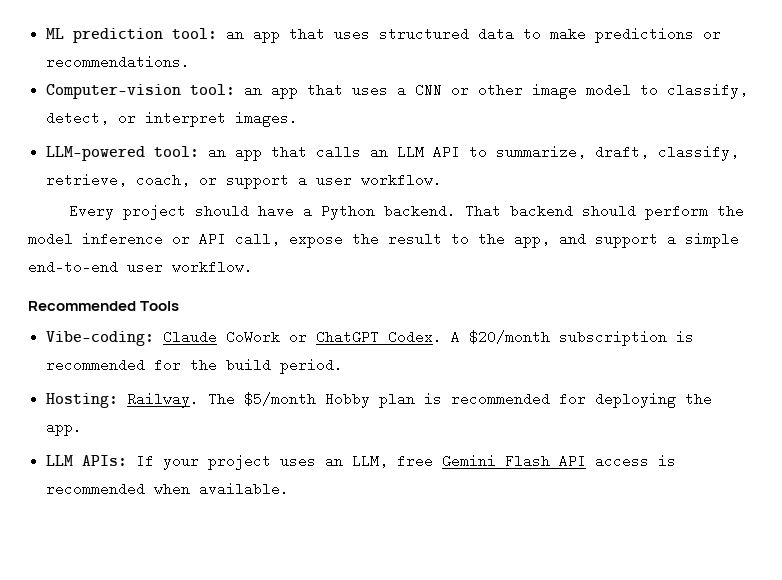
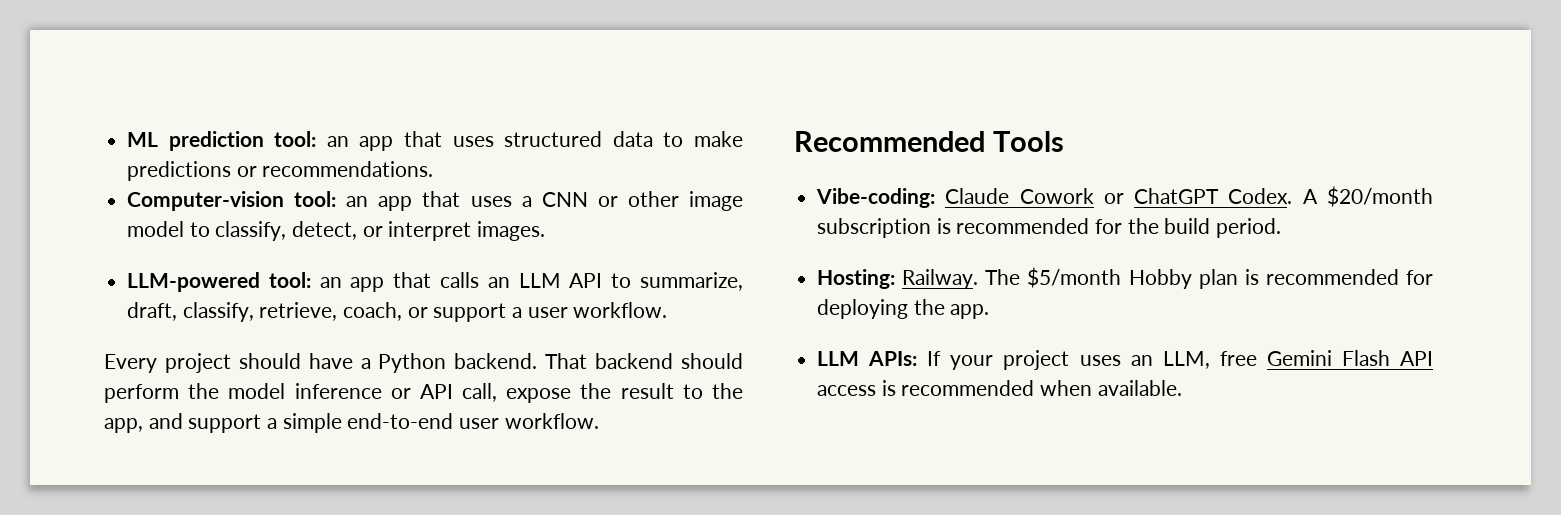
[226,330,281,344] CoWork -> [1019,188,1094,204] Cowork

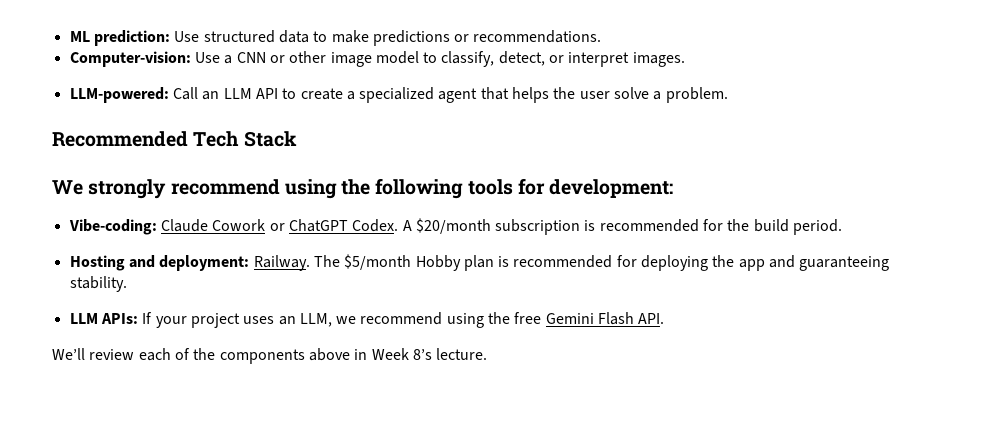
[168,131,494,151] prediction tool: an app that uses -> [93,30,200,46] prediction: Use
[127,191,512,211] Computer-vision tool: an app that uses -> [69,51,220,67] Computer-vision: Use
[127,272,743,292] [127,302,668,322] [104,353,744,373] [104,383,743,403] [104,413,599,433] [794,131,1064,152] LLM-powered tool: an app that calls an LLM API to summarize, draft, classify, retrieve, coach, or support a user workflow. // Every project should have a Python backend. That backend should perform the model inference or API call, expose the result to the app, and support a simple end-to-end user workflow. // Recommended Tools -> [69,87,728,103] [52,131,297,147] [52,178,674,199] LLM-powered: Call an LLM API to create a specialized agent that helps the user solve a problem. // Recommended Tech Stack // We strongly recommend using the following tools for development:
[817,269,896,289] Hosting: -> [69,255,250,271] Hosting and deployment:
[950,304,990,319] app. -> [738,255,890,271] [69,276,127,292] app and guaranteeing stability.
[1219,350,1433,366] [817,380,1182,396] free Gemini Flash API access is recommended when available. -> [336,312,665,328] [52,348,488,364] we recommend using the free Gemini Flash API. // We’ll review each of the components above in Week 8’s lecture.

